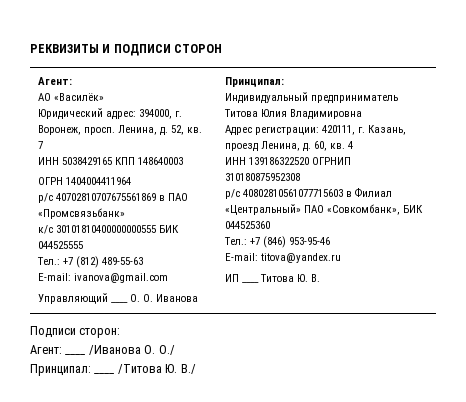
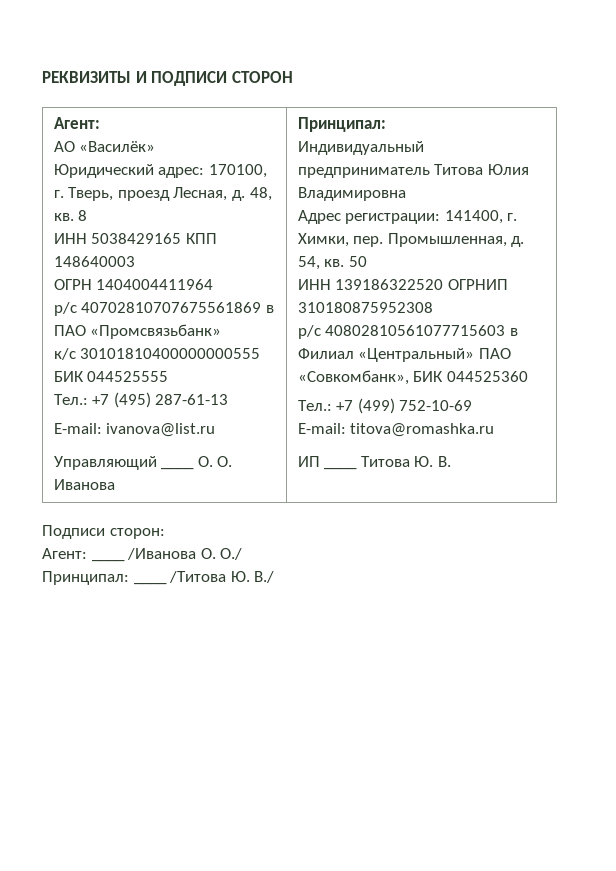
[139,109,183,119] [38,125,203,136] [38,141,44,149] 394000, г. Воронеж, просп. Ленина, д. 52, кв. 7 -> [208,164,267,178] [53,187,272,201] [53,210,88,221] 170100, г. Тверь, проезд Лесная, д. 48, кв. 8
[76,256,144,268] [38,273,169,283] (812) 489-55-63 // E-mail: ivanova@gmail.com -> [113,392,229,408] [53,423,216,437] (495) 287-61-13 // E-mail: ivanova@list.ru
[322,125,407,135] [225,141,354,152] 420111, г. Казань, проезд Ленина, д. 60, кв. 4 -> [444,210,518,224] [297,233,525,247] [297,256,367,270] 141400, г. Химки, пер. Промышленная, д. 54, кв. 50
[263,236,331,248] [225,253,342,263] (846) 953-95-46 // E-mail: titova@yandex.ru -> [357,398,473,414] [297,423,495,437] (499) 752-10-69 // E-mail: titova@romashka.ru

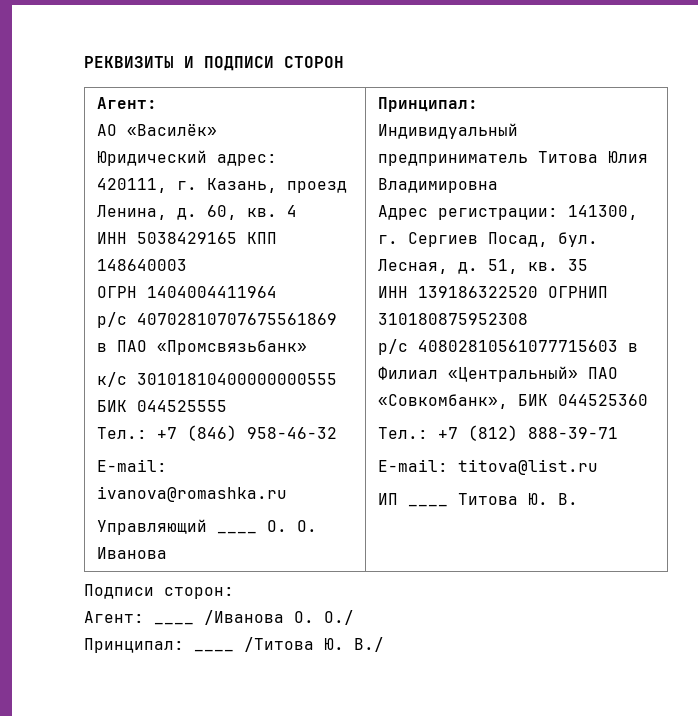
[208,164,267,178] [53,187,272,201] [53,210,88,221] 170100, г. Тверь, проезд Лесная, д. 48, кв. 8 -> [96,178,347,193] [96,205,297,220] 420111, г. Казань, проезд Ленина, д. 60, кв. 4
[113,392,229,408] [53,423,216,437] (495) 287-61-13 // E-mail: ivanova@list.ru -> [186,425,337,441] [96,459,167,472] [96,486,287,502] (846) 958-46-32 // E-mail: ivanova@romashka.ru
[444,210,518,224] [297,233,525,247] [297,256,367,270] 141400, г. Химки, пер. Промышленная, д. 54, кв. 50 -> [567,205,638,220] [377,232,598,247] [377,259,588,274] 141300, г. Сергиев Посад, бул. Лесная, д. 51, кв. 35
[357,398,473,414] [297,423,495,437] (499) 752-10-69 // E-mail: titova@romashka.ru -> [467,425,618,441] [377,459,598,475] (812) 888-39-71 // E-mail: titova@list.ru

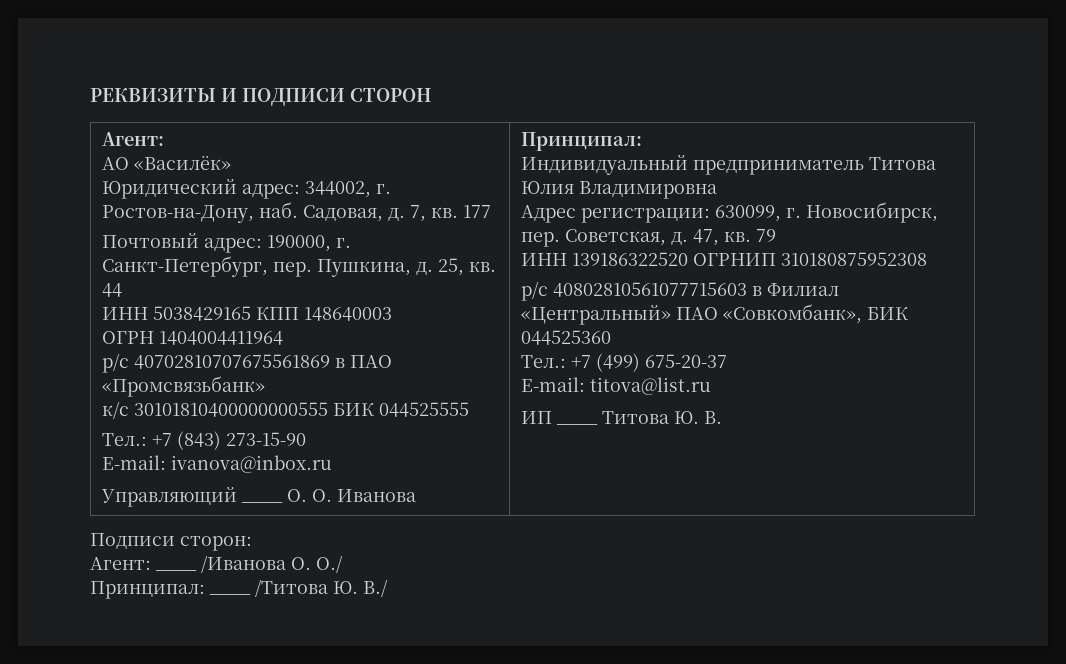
[96,178,347,193] [96,205,297,220] 420111, г. Казань, проезд Ленина, д. 60, кв. 4 -> [305,181,392,198] [102,202,492,223] [102,233,352,253] [102,256,497,277] [102,283,123,297] 344002, г. Ростов-на-Дону, наб. Садовая, д. 7, кв. 177 // Почтовый адрес: 190000, г. Санкт-Петербург, пер. Пушкина, д. 25, кв. 44
[186,425,337,441] [96,459,167,472] [96,486,287,502] (846) 958-46-32 // E-mail: ivanova@romashka.ru -> [177,431,307,450] [102,455,333,473] (843) 273-15-90 // E-mail: ivanova@inbox.ru
[567,205,638,220] [377,232,598,247] [377,259,588,274] 141300, г. Сергиев Посад, бул. Лесная, д. 51, кв. 35 -> [715,202,939,223] [521,229,777,247] 630099, г. Новосибирск, пер. Советская, д. 47, кв. 79
[467,425,618,441] (812) 888-39-71 -> [596,353,728,372] (499) 675-20-37

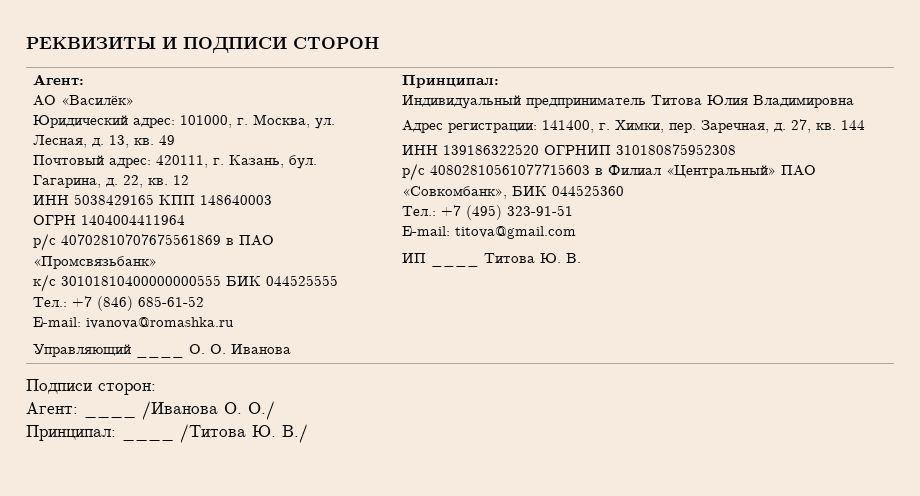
[305,181,392,198] [102,202,492,223] [102,233,352,253] [102,256,497,277] [102,283,123,297] 344002, г. Ростов-на-Дону, наб. Садовая, д. 7, кв. 177 // Почтовый адрес: 190000, г. Санкт-Петербург, пер. Пушкина, д. 25, кв. 44 -> [180,114,336,129] [33,135,176,148] [33,155,318,169] [33,175,190,188] 101000, г. Москва, ул. Лесная, д. 13, кв. 49 // Почтовый адрес: 420111, г. Казань, бул. Гагарина, д. 22, кв. 12
[177,431,307,450] [102,455,333,473] (843) 273-15-90 // E-mail: ivanova@inbox.ru -> [97,296,205,311] [33,317,235,329] (846) 685-61-52 // E-mail: ivanova@romashka.ru
[715,202,939,223] [521,229,777,247] 630099, г. Новосибирск, пер. Советская, д. 47, кв. 79 -> [542,119,866,133] 141400, г. Химки, пер. Заречная, д. 27, кв. 144
[596,353,728,372] [521,377,712,395] (499) 675-20-37 // E-mail: titova@list.ru -> [466,205,574,220] [402,226,577,239] (495) 323-91-51 // E-mail: titova@gmail.com

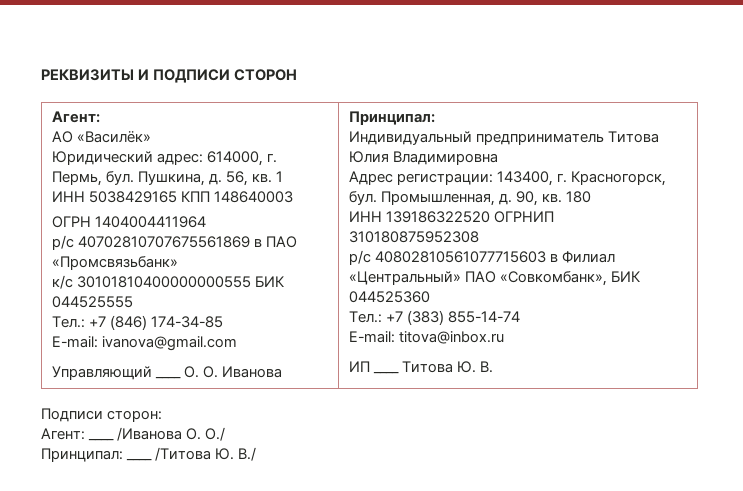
[180,114,336,129] [33,135,176,148] [33,155,318,169] [33,175,190,188] 101000, г. Москва, ул. Лесная, д. 13, кв. 49 // Почтовый адрес: 420111, г. Казань, бул. Гагарина, д. 22, кв. 12 -> [206,151,278,166] [51,171,284,186] 614000, г. Пермь, бул. Пушкина, д. 56, кв. 1
[138,296,205,307] [33,317,235,329] 685-61-52 // E-mail: ivanova@romashka.ru -> [151,316,224,328] [51,336,237,351] 174-34-85 // E-mail: ivanova@gmail.com
[542,119,866,133] 141400, г. Химки, пер. Заречная, д. 27, кв. 144 -> [496,171,667,186] [348,191,592,206] 143400, г. Красногорск, бул. Промышленная, д. 90, кв. 180
[466,205,574,220] [402,226,577,239] (495) 323-91-51 // E-mail: titova@gmail.com -> [406,310,521,325] [348,331,504,344] (383) 855-14-74 // E-mail: titova@inbox.ru

